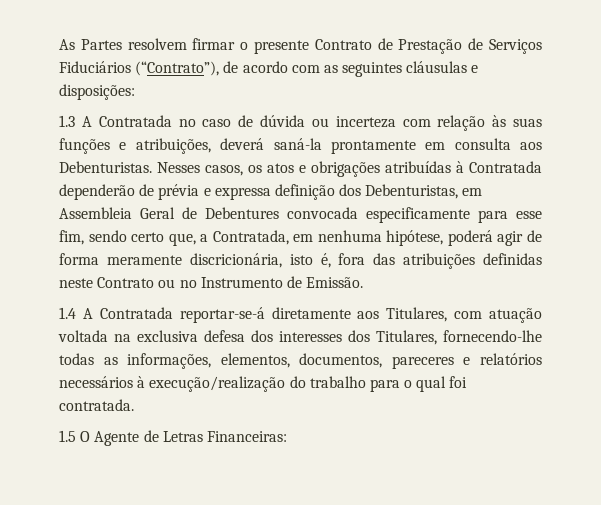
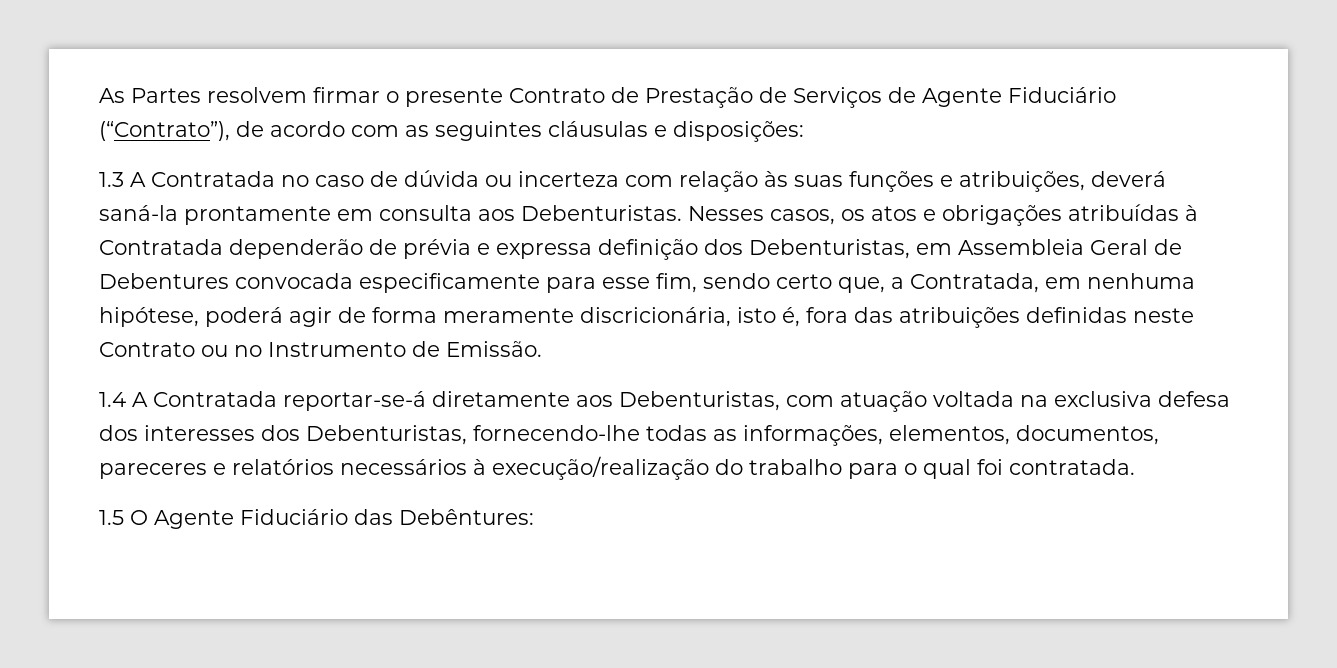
[59,61,131,73] Fiduciários -> [888,87,1116,107] de Agente Fiduciário
[386,307,448,322] Titulares, -> [619,391,780,411] Debenturistas,
[376,330,437,345] Titulares, -> [306,425,467,445] Debenturistas,
[143,430,287,442] de Letras Financeiras: -> [240,509,534,525] Fiduciário das Debêntures:

